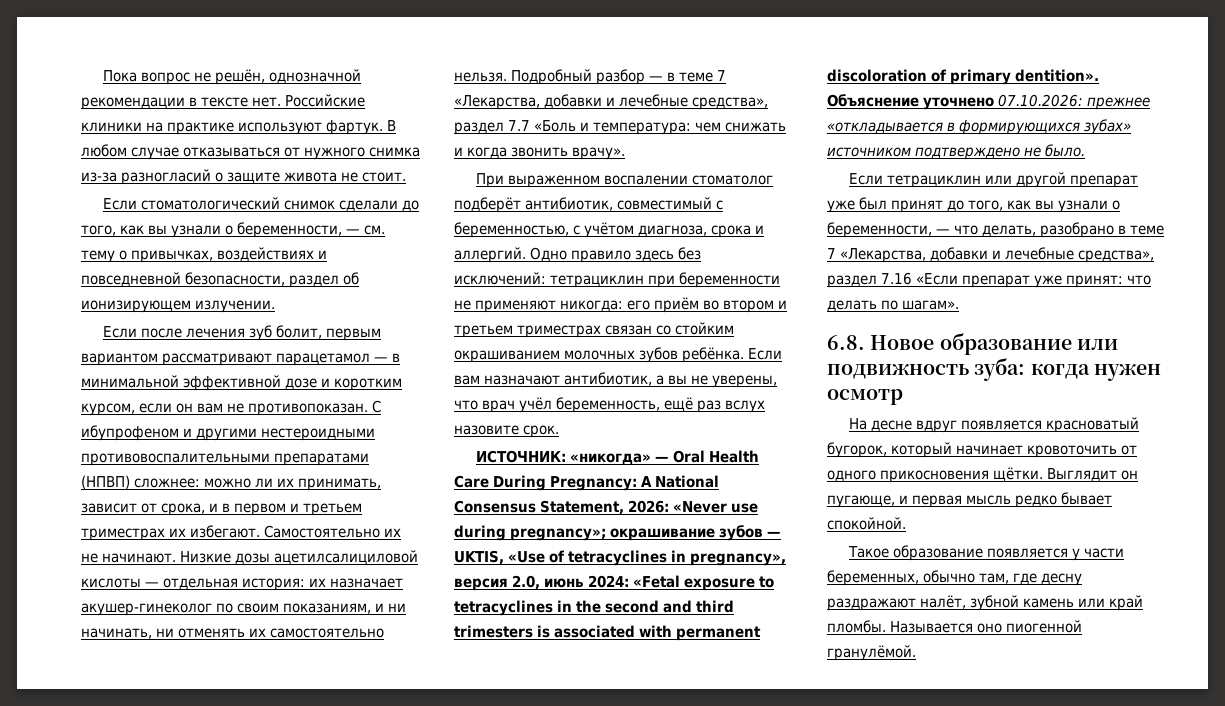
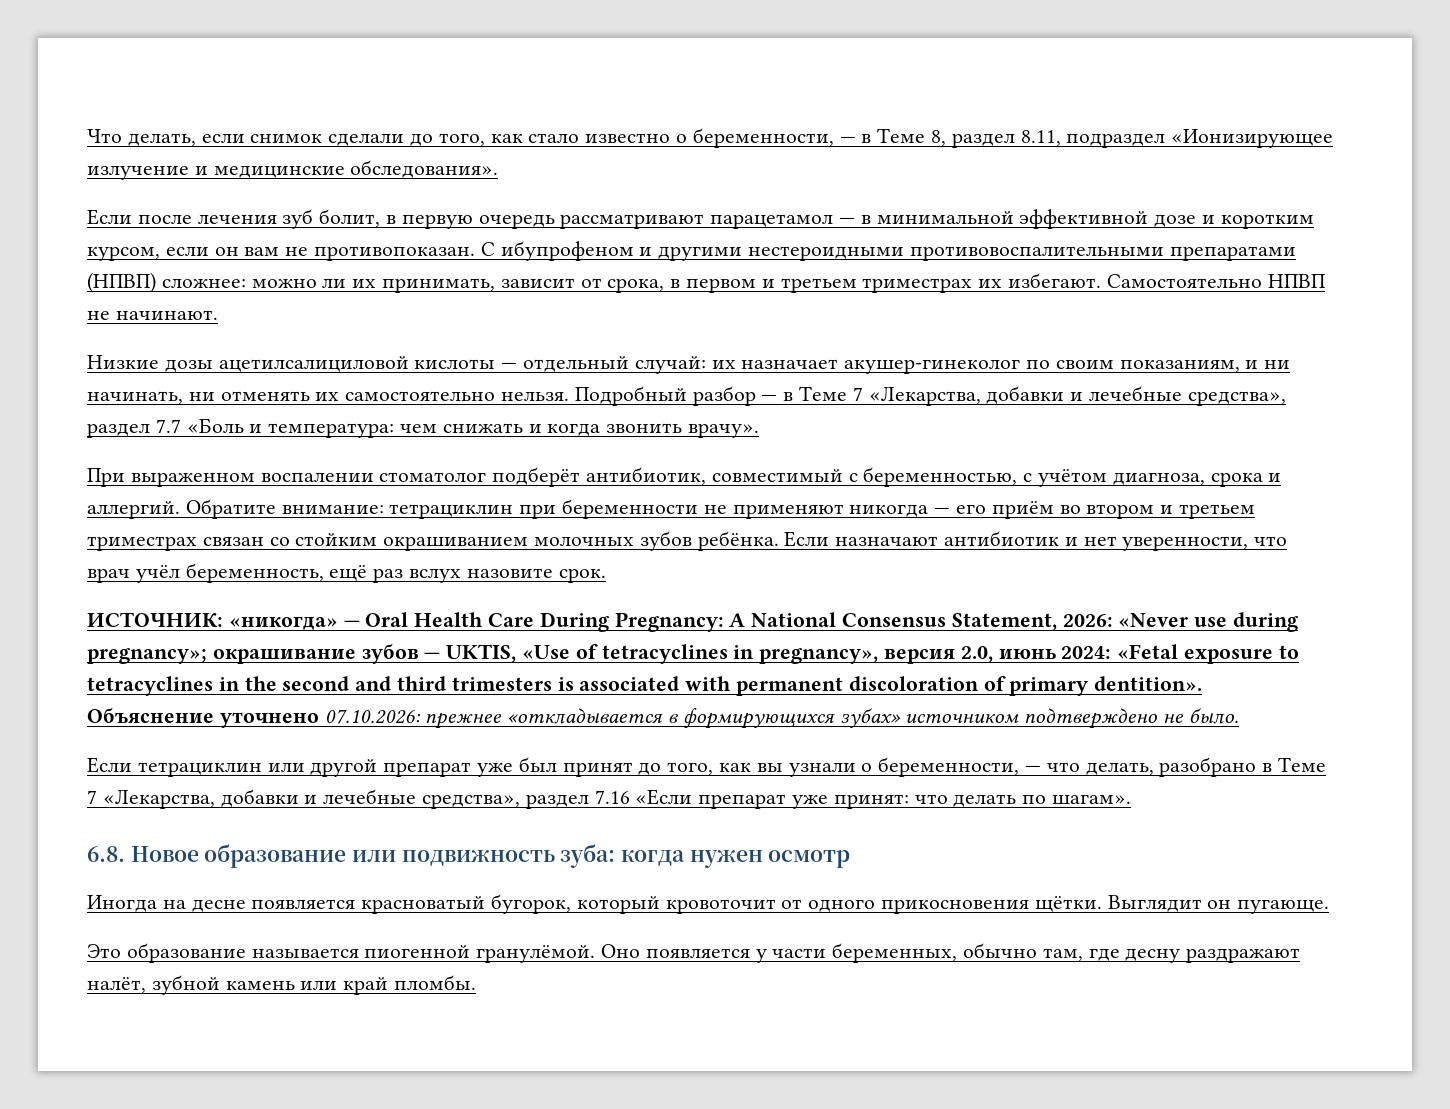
[102,69,361,85] [81,94,365,110] [81,120,396,135] [81,144,420,160] [81,169,406,185] [102,197,280,210] Пока вопрос не решён, однозначной рекомендации в тексте нет. Российские клиники на практике используют фартук. В любом случае отказываться от нужного снимка из-за разногласий о защите живота не стоит. // Если стоматологический -> [87,129,245,146] Что делать, если
[148,222,385,238] [81,247,327,263] [81,272,359,288] [81,300,275,313] вы узнали о беременности, — см. тему о привычках, воздействиях и повседневной безопасности, раздел об ионизирующем излучении. -> [528,128,1334,148] [87,160,499,180] стало известно о беременности, — в Теме 8, раздел 8.11, подраздел «Ионизирующее излучение и медицинские обследования».
[325,328,381,341] [81,353,158,366] первым вариантом -> [386,214,555,229] в первую очередь
[209,503,218,512] и -> (665, 285) none
[384,528,401,537] их -> [1267,274,1326,288] НПВП
(176, 558) none -> (218, 315) //
[163,578,305,591] отдельная история: -> [523,356,706,374] отдельный случай:
[679,72,713,82] теме -> [799,386,848,401] Теме
[530,247,701,263] [454,272,546,285] Одно правило здесь без исключений: -> [185,499,384,519] Обратите внимание:
[560,300,623,312] никогда: -> [849,504,951,517] никогда —
[454,372,777,388] вам назначают антибиотик, а вы не уверены, -> [835,531,1249,551] назначают антибиотик и нет уверенности,
[1130,225,1164,235] теме -> [1278,757,1327,772] Теме
[848,418,957,433] На десне вдруг -> [87,895,246,912] Иногда на десне
[956,445,1117,458] начинает кровоточить -> [665,899,776,914] кровоточит
[827,492,1112,508] [827,517,906,530] [847,545,983,561] пугающе, и первая мысль редко бывает спокойной. // Такое образование -> [1237,899,1330,914] [87,943,641,963] пугающе. // Это образование называется пиогенной гранулёмой. Оно
[890,620,1082,633] [827,645,916,661] Называется оно пиогенной гранулёмой. -> (477, 982) none

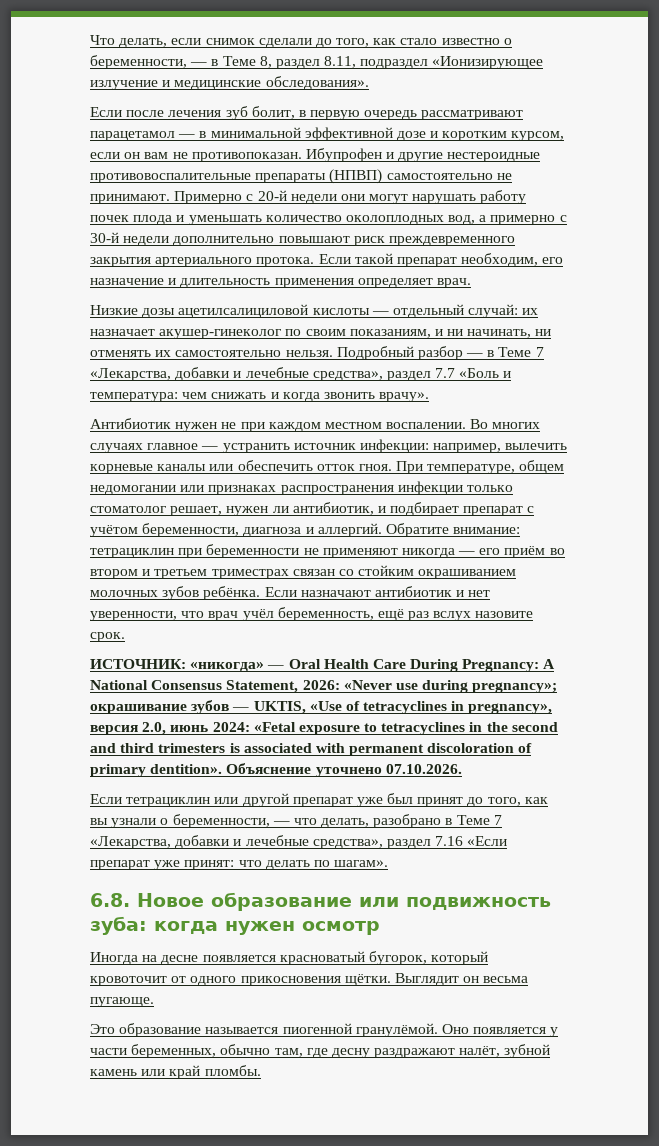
[480,241,1296,261] [87,272,1326,293] [87,310,218,320] С ибупрофеном и другими нестероидными противовоспалительными препаратами (НПВП) сложнее: можно ли их принимать, зависит от срока, в первом и третьем триместрах их избегают. Самостоятельно НПВП не начинают. -> [305,148,541,162] [90,169,512,184] [90,190,527,204] [90,215,567,225] [90,232,515,246] [90,253,564,267] [90,278,471,288] Ибупрофен и другие нестероидные противовоспалительные препараты (НПВП) самостоятельно не принимают. Примерно с 20-й недели они могут нарушать работу почек плода и уменьшать количество околоплодных вод, а примерно с 30-й недели дополнительно повышают риск преждевременного закрытия артериального протока. Если такой препарат необходим, его назначение и длительность применения определяет врач.
[87,467,1263,487] При выраженном воспалении стоматолог подберёт антибиотик, совместимый с беременностью, с учётом диагноза, срока -> [90,418,541,432] [90,439,568,453] [90,460,565,474] [90,481,513,495] [90,502,535,516] [90,523,302,537] Антибиотик нужен не при каждом местном воспалении. Во многих случаях главное — устранить источник инфекции: например, вылечить корневые каналы или обеспечить отток гноя. При температуре, общем недомогании или признаках распространения инфекции только стоматолог решает, нужен ли антибиотик, и подбирает препарат с учётом беременности, диагноза
[324,708,1239,729] 07.10.2026: прежнее «откладывается в формирующихся зубах» источником подтверждено не было. -> [385,764,462,774] 07.10.2026.
(1232, 904) none -> [483,976,529,983] весьма

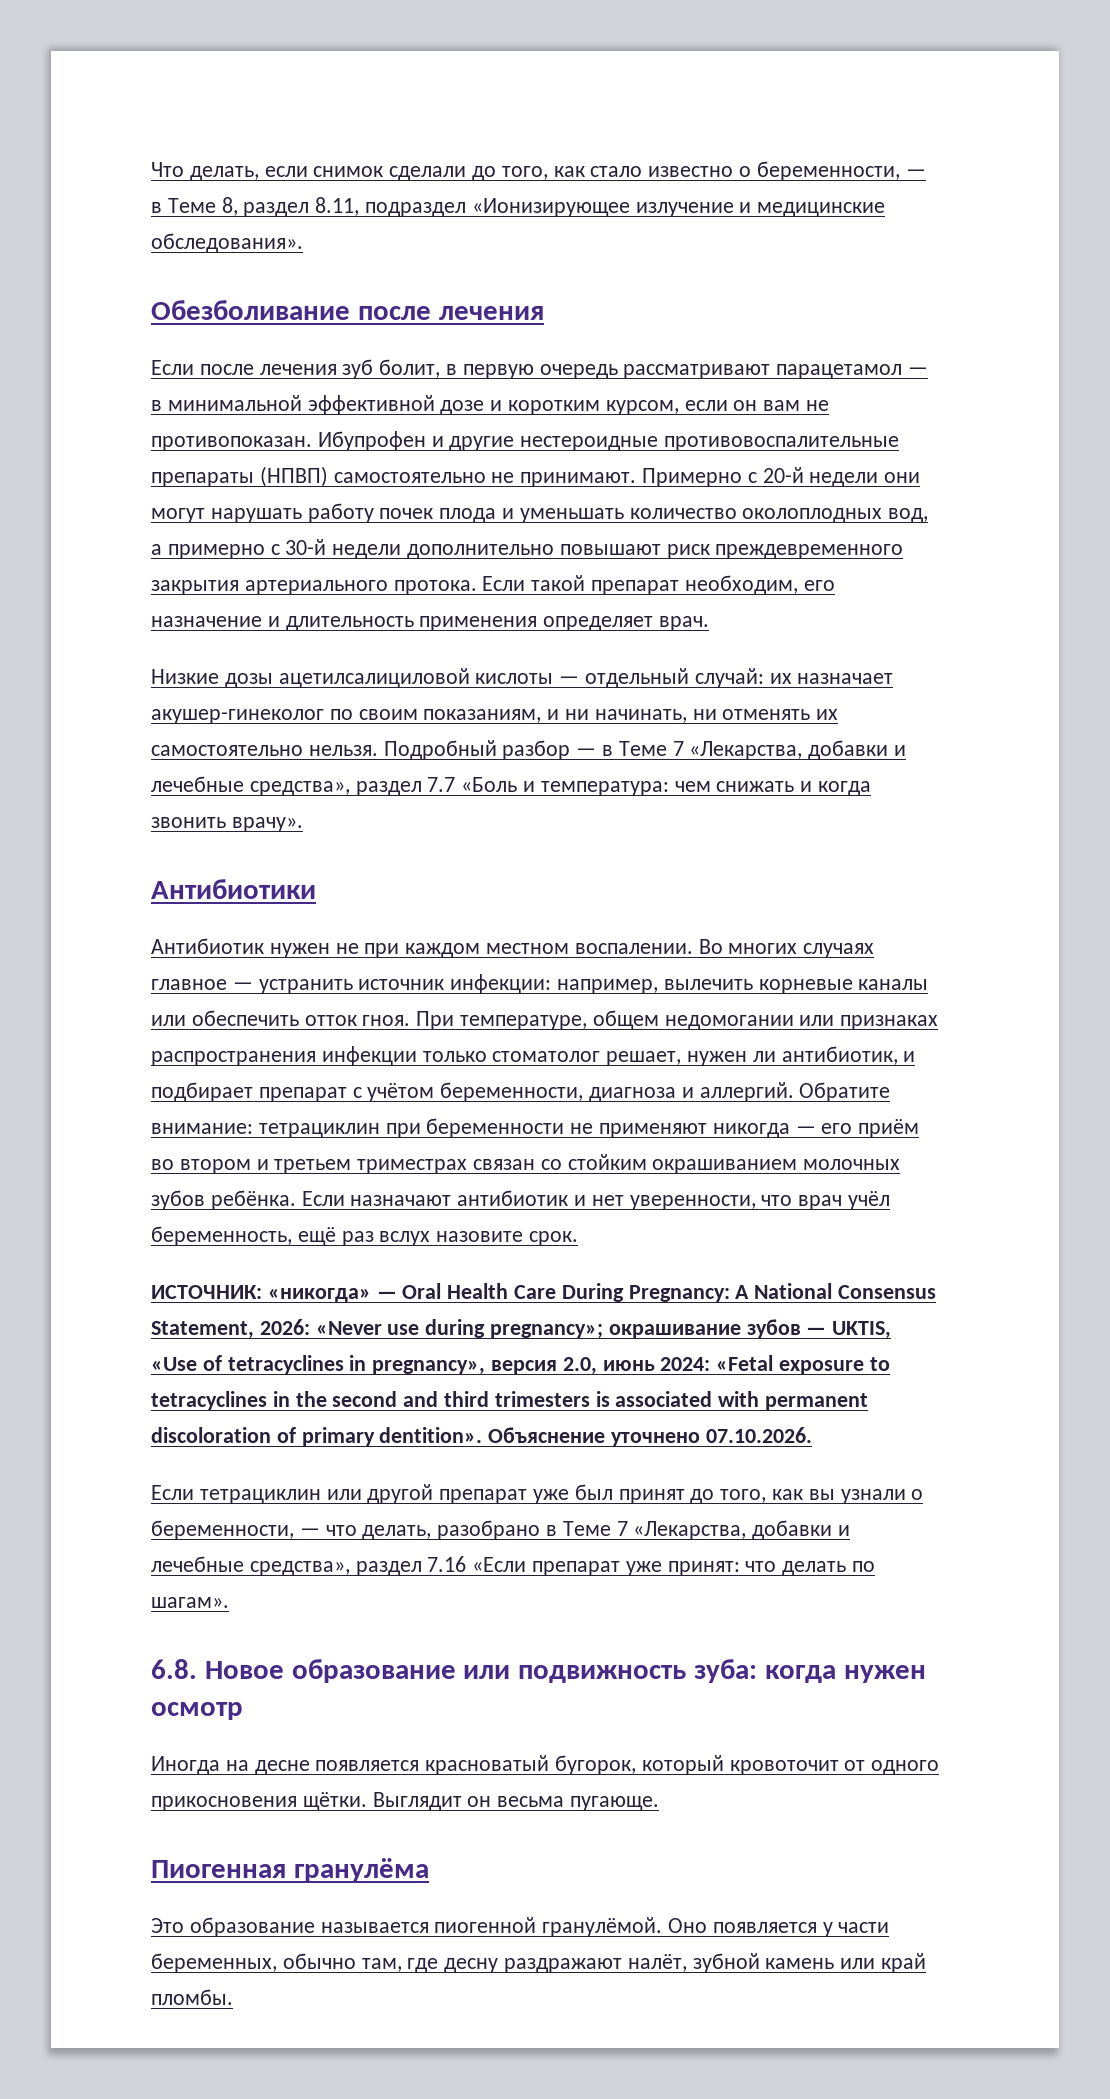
(369, 83) none -> [151,300,544,320] // Обезболивание после лечения
(430, 397) none -> [151,879,316,899] // Антибиотики
(154, 1002) none -> [151,1858,429,1882] // Пиогенная гранулёма

